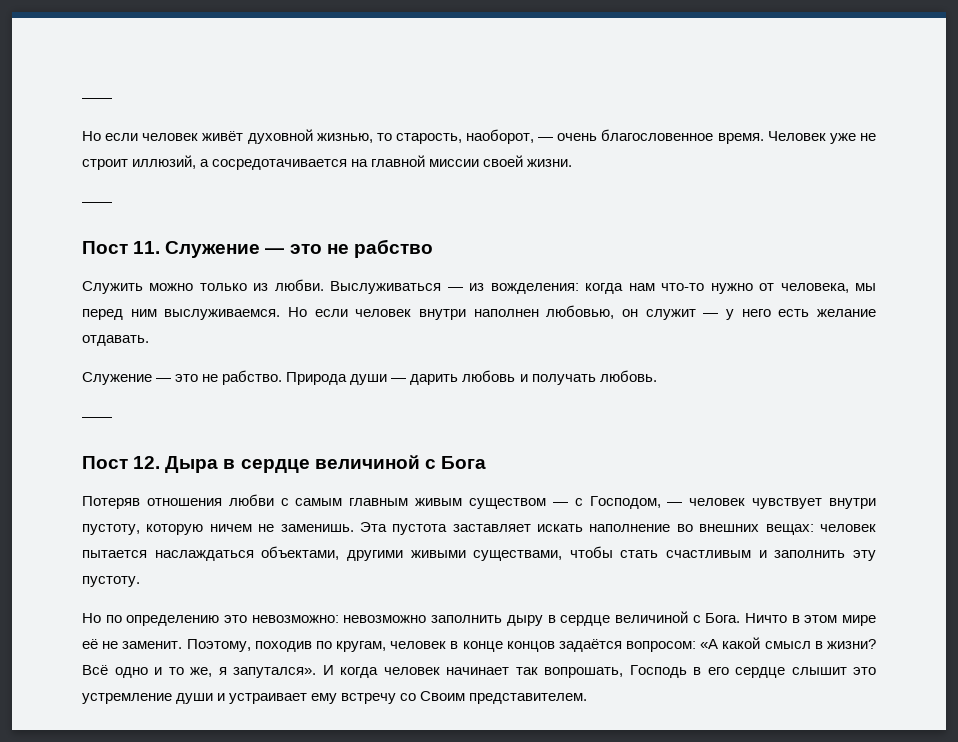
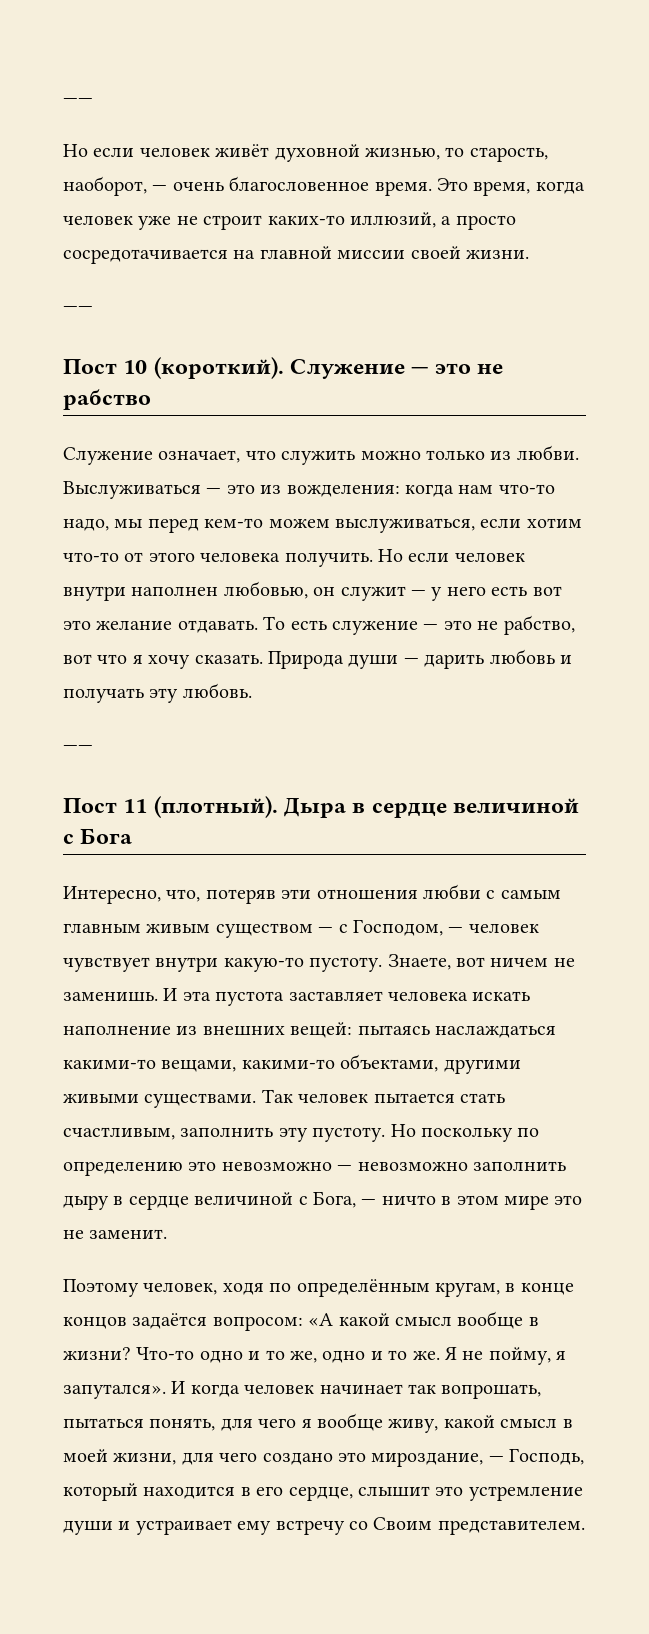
[767,131,826,141] Человек -> [437,178,585,196] [63,215,133,225] Это время, когда человек
(128, 164) none -> [267,215,345,225] каких-то
(210, 163) none -> [455,215,516,230] просто
[133,241,161,254] 11. -> [123,357,284,379] 10 (короткий).
[82,281,143,294] Служить -> [63,447,356,465] Служение означает, что служить
(463, 289) none -> [226,484,255,494] это
[710,283,877,294] [82,309,281,320] нужно от человека, мы перед ним выслуживаемся. -> [63,518,582,533] [63,552,373,567] надо, мы перед кем-то можем выслуживаться, если хотим что-то от этого человека получить.
(810, 313) none -> [532,586,562,596] [63,620,91,630] вот это
[82,370,283,385] // Служение — это не рабство. -> [263,615,575,635] [63,654,263,669] То есть служение — это не рабство, вот что я хочу сказать.
(596, 379) none -> [149,688,179,703] эту
[133,456,161,469] 12. -> [123,796,278,818] 11 (плотный).
[82,496,140,509] Потеряв -> [63,886,312,904] Интересно, что, потеряв эти
[82,524,204,535] пустоту, которую -> [223,954,485,972] какую-то пустоту. Знаете, вот
[359,522,387,532] Эта -> [163,988,211,1001] И эта
(531, 528) none -> [388,991,468,1001] человека
[676,524,876,535] [82,546,767,561] во внешних вещах: человек пытается наслаждаться объектами, другими живыми существами, чтобы стать счастливым и -> [176,1022,556,1038] [63,1054,521,1074] [63,1089,505,1108] [63,1127,175,1140] из внешних вещей: пытаясь наслаждаться какими-то вещами, какими-то объектами, другими живыми существами. Так человек пытается стать счастливым,
[82,613,101,623] // Но -> [390,1124,513,1142] Но поскольку
[251,615,339,623] невозможно: -> [221,1162,353,1171] невозможно —
[705,613,787,623] Бога. Ничто -> [313,1191,436,1208] Бога, — ничто
[82,639,98,649] её -> [554,1195,583,1205] это
[186,639,447,652] Поэтому, походив по кругам, человек -> [63,1279,500,1297] // Поэтому человек, ходя по определённым кругам,
(811, 645) none -> [457,1311,524,1329] вообще
[82,665,108,675] Всё -> [136,1347,195,1360] Что-то
(212, 672) none -> [322,1346,551,1365] одно и то же. Я не пойму,
[629,665,687,678] Господь -> [63,1413,573,1433] [63,1448,585,1467] [63,1483,236,1501] пытаться понять, для чего я вообще живу, какой смысл в моей жизни, для чего создано это мироздание, — Господь, который находится
[735,667,785,678] сердце -> [288,1486,353,1501] сердце,

